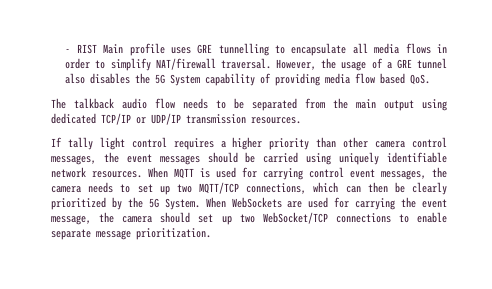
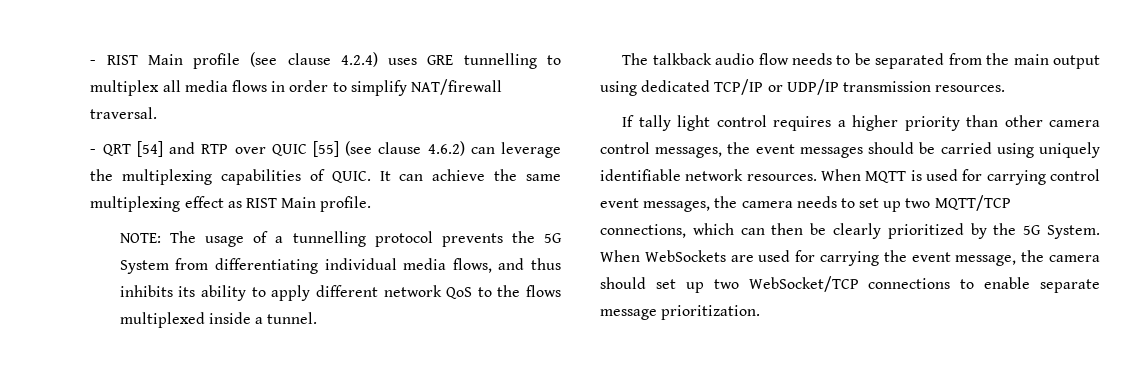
(165, 49) none -> [250,52,378,67] (see clause 4.2.4)
[291,43,347,56] encapsulate -> [90,80,160,96] multiplex
[276,58,448,71] [65,73,431,86] However, the usage of a GRE tunnel also disables the 5G System capability of providing media flow based QoS. -> [90,141,561,158] [90,169,561,185] [90,196,372,212] [119,231,562,247] [119,258,561,274] [119,285,562,301] [119,312,318,328] // - QRT [54] and RTP over QUIC [55] (see clause 4.6.2) can leverage the multiplexing capabilities of QUIC. It can achieve the same multiplexing effect as RIST Main profile. // NOTE: The usage of a tunnelling protocol prevents the 5G System from differentiating individual media flows, and thus inhibits its ability to apply different network QoS to the flows multiplexed inside a tunnel.

